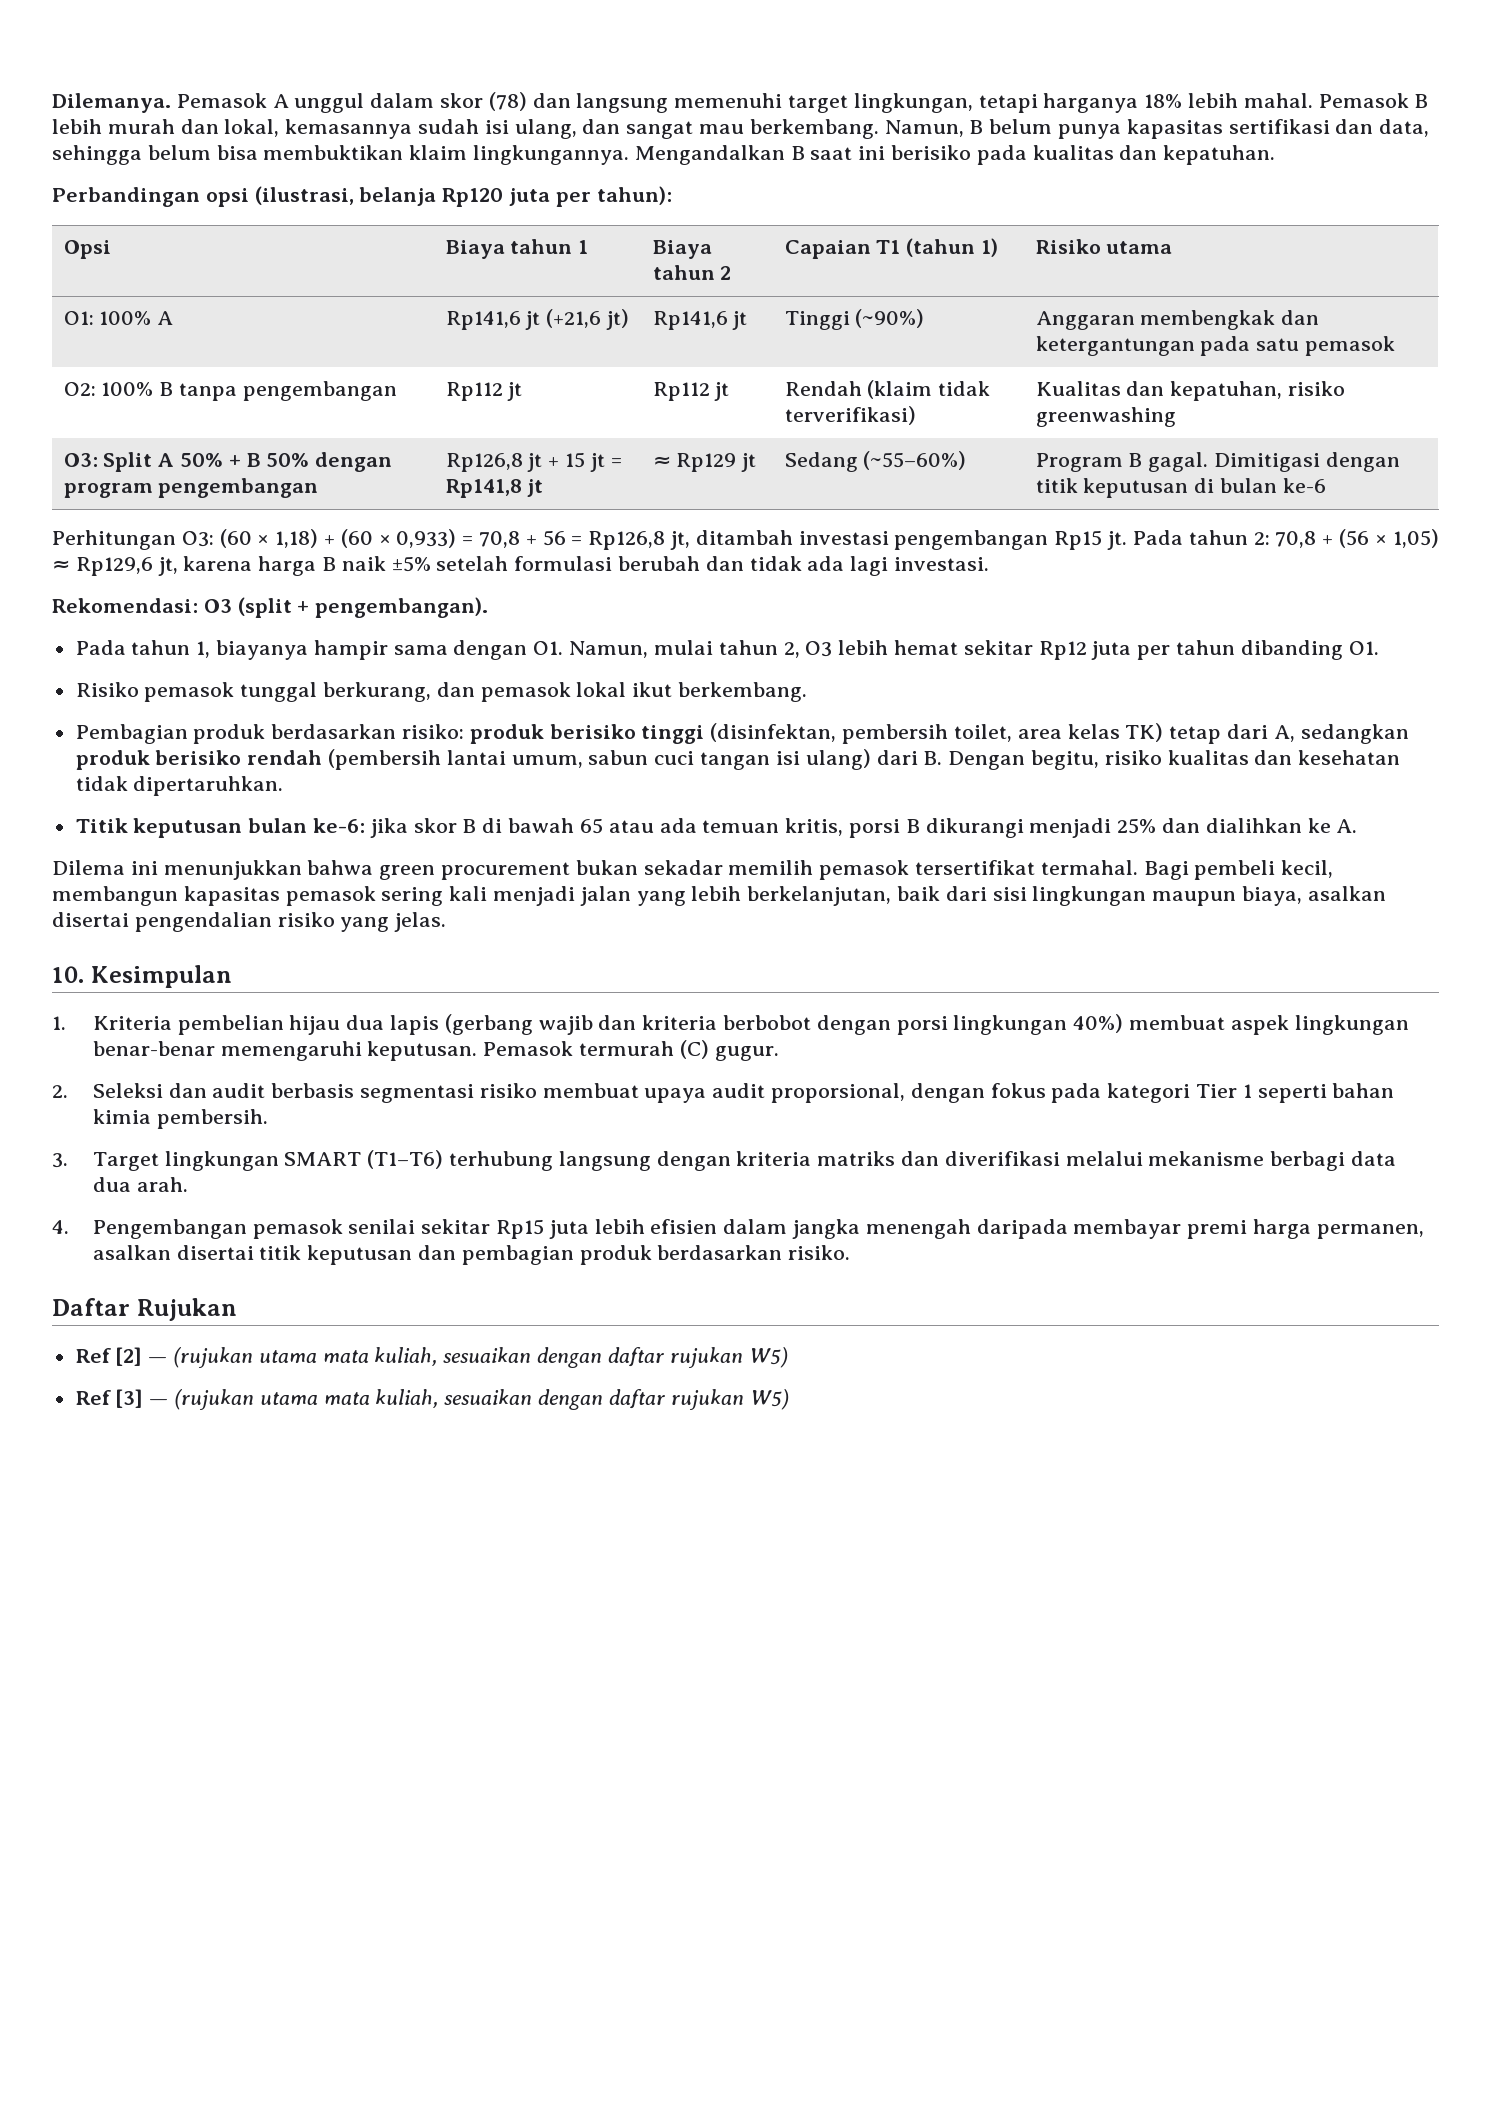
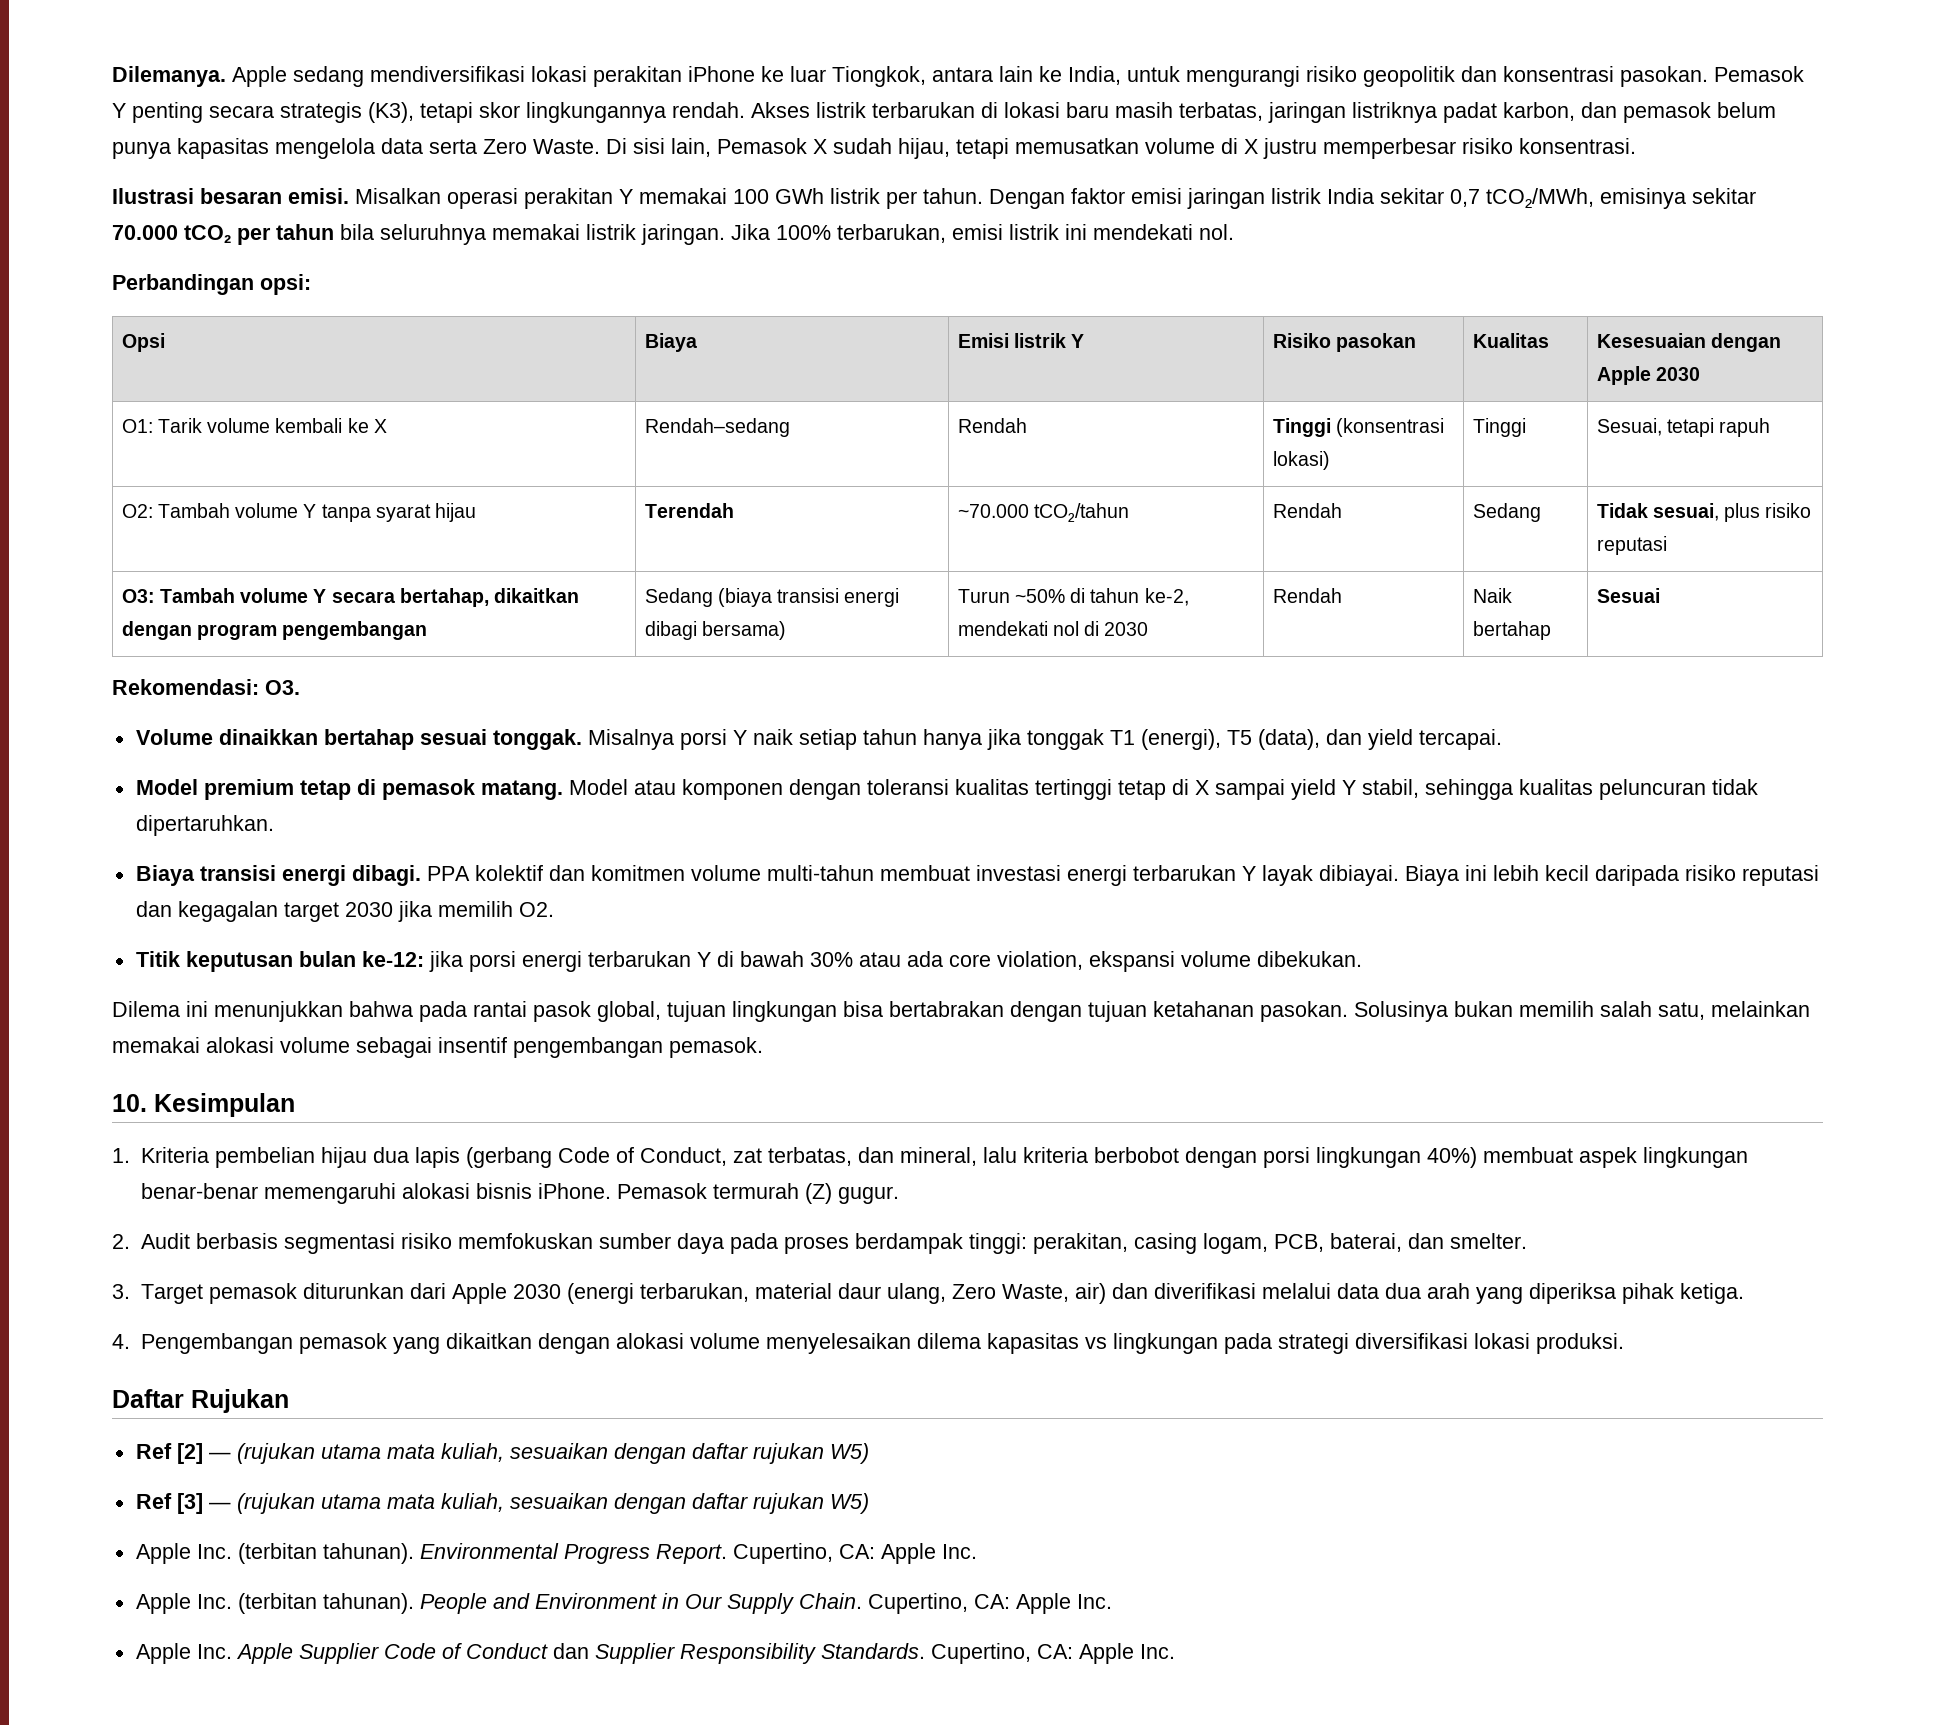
[176,92,1429,113] [52,119,1430,139] [52,145,1276,165] [52,186,672,207] [63,240,111,259] [445,239,589,259] [652,240,712,259] [652,265,732,280] [784,238,999,259] [1035,239,1173,254] [63,311,174,325] [445,309,630,330] [652,311,748,330] [784,309,925,330] [1035,310,1320,330] [1035,336,1396,356] [63,381,397,401] [445,382,523,401] [652,382,730,401] [784,380,991,399] [784,406,916,425] [1035,381,1346,401] [1035,407,1176,427] [63,452,393,472] [63,478,319,498] [445,452,622,472] [445,479,544,498] [652,453,757,472] [784,451,967,472] [1035,452,1400,472] [1035,478,1326,498] [52,529,1439,550] [52,556,990,576] [52,597,489,618] [75,640,1379,660] [75,682,808,702] [75,723,1409,744] [75,749,1401,770] [75,776,284,796] [75,818,477,838] Pemasok A unggul dalam skor (78) dan langsung memenuhi target lingkungan, tetapi harganya 18% lebih mahal. Pemasok B lebih murah dan lokal, kemasannya sudah isi ulang, dan sangat mau berkembang. Namun, B belum punya kapasitas sertifikasi dan data, sehingga belum bisa membuktikan klaim lingkungannya. Mengandalkan B saat ini berisiko pada kualitas dan kepatuhan. // Perbandingan opsi (ilustrasi, belanja Rp120 juta per tahun): // Opsi | Biaya tahun 1 | Biaya tahun 2 | Capaian T1 (tahun 1) | Risiko utama // O1: 100% A | Rp141,6 jt (+21,6 jt) | Rp141,6 jt | Tinggi (~90%) | Anggaran membengkak dan ketergantungan pada satu pemasok // O2: 100% B tanpa pengembangan | Rp112 jt | Rp112 jt | Rendah (klaim tidak terverifikasi) | Kualitas dan kepatuhan, risiko greenwashing // O3: Split A 50% + B 50% dengan program pengembangan | Rp126,8 jt + 15 jt = Rp141,8 jt | ≈ Rp129 jt | Sedang (~55–60%) | Program B gagal. Dimitigasi dengan titik keputusan di bulan ke-6 // Perhitungan O3: (60 × 1,18) + (60 × 0,933) = 70,8 + 56 = Rp126,8 jt, ditambah investasi pengembangan Rp15 jt. Pada tahun 2: 70,8 + (56 × 1,05) ≈ Rp129,6 jt, karena harga B naik ±5% setelah formulasi berubah dan tidak ada lagi investasi. // Rekomendasi: O3 (split + pengembangan). // Pada tahun 1, biayanya hampir sama dengan O1. Namun, mulai tahun 2, O3 lebih hemat sekitar Rp12 juta per tahun dibanding O1. // Risiko pemasok tunggal berkurang, dan pemasok lokal ikut berkembang. // Pembagian produk berdasarkan risiko: produk berisiko tinggi (disinfektan, pembersih toilet, area kelas TK) tetap dari A, sedangkan produk berisiko rendah (pembersih lantai umum, sabun cuci tangan isi ulang) dari B. Dengan begitu, risiko kualitas dan kesehatan tidak dipertaruhkan. // Titik keputusan bulan ke-6: jika skor B -> [232,66,1804,87] [112,102,1776,123] [112,138,1636,159] [112,188,1756,209] [112,224,1234,245] [112,274,311,295] [121,333,165,352] [644,333,697,352] [957,333,1085,348] [1272,333,1416,352] [1472,333,1549,348] [1596,333,1781,352] [1596,366,1700,385] [121,418,387,433] [644,418,790,437] [957,418,1027,433] [1272,418,1444,437] [1272,451,1330,470] [1472,418,1526,437] [1596,418,1771,437] [121,503,477,522] [644,503,734,518] [957,503,1129,522] [1272,503,1342,518] [1472,503,1541,522] [1596,503,1812,522] [1596,536,1667,555] [121,588,580,607] [121,621,428,640] [644,588,900,607] [644,621,786,640] [957,588,1189,606] [957,621,1149,636] [1272,588,1342,603] [1472,588,1512,603] [1472,621,1551,640] [1596,588,1660,603] [112,679,300,695] [135,729,1502,750] [135,779,1758,800] [135,815,274,836] [135,865,1819,886] [135,901,554,922] [135,951,711,972] Apple sedang mendiversifikasi lokasi perakitan iPhone ke luar Tiongkok, antara lain ke India, untuk mengurangi risiko geopolitik dan konsentrasi pasokan. Pemasok Y penting secara strategis (K3), tetapi skor lingkungannya rendah. Akses listrik terbarukan di lokasi baru masih terbatas, jaringan listriknya padat karbon, dan pemasok belum punya kapasitas mengelola data serta Zero Waste. Di sisi lain, Pemasok X sudah hijau, tetapi memusatkan volume di X justru memperbesar risiko konsentrasi. // Ilustrasi besaran emisi. Misalkan operasi perakitan Y memakai 100 GWh listrik per tahun. Dengan faktor emisi jaringan listrik India sekitar 0,7 tCO₂/MWh, emisinya sekitar 70.000 tCO₂ per tahun bila seluruhnya memakai listrik jaringan. Jika 100% terbarukan, emisi listrik ini mendekati nol. // Perbandingan opsi: // Opsi | Biaya | Emisi listrik Y | Risiko pasokan | Kualitas | Kesesuaian dengan Apple 2030 // O1: Tarik volume kembali ke X | Rendah–sedang | Rendah | Tinggi (konsentrasi lokasi) | Tinggi | Sesuai, tetapi rapuh // O2: Tambah volume Y tanpa syarat hijau | Terendah | ~70.000 tCO₂/tahun | Rendah | Sedang | Tidak sesuai, plus risiko reputasi // O3: Tambah volume Y secara bertahap, dikaitkan dengan program pengembangan | Sedang (biaya transisi energi dibagi bersama) | Turun ~50% di tahun ke-2, mendekati nol di 2030 | Rendah | Naik bertahap | Sesuai // Rekomendasi: O3. // Volume dinaikkan bertahap sesuai tonggak. Misalnya porsi Y naik setiap tahun hanya jika tonggak T1 (energi), T5 (data), dan yield tercapai. // Model premium tetap di pemasok matang. Model atau komponen dengan toleransi kualitas tertinggi tetap di X sampai yield Y stabil, sehingga kualitas peluncuran tidak dipertaruhkan. // Biaya transisi energi dibagi. PPA kolektif dan komitmen volume multi-tahun membuat investasi energi terbarukan Y layak dibiayai. Biaya ini lebih kecil daripada risiko reputasi dan kegagalan target 2030 jika memilih O2. // Titik keputusan bulan ke-12: jika porsi energi terbarukan Y
[579,818,603,834] 65 -> [809,952,853,967] 30%
[702,818,1358,838] [52,860,1334,880] [52,886,1386,906] [52,912,447,932] temuan kritis, porsi B dikurangi menjadi 25% dan dialihkan ke A. // Dilema ini menunjukkan bahwa green procurement bukan sekadar memilih pemasok tersertifikat termahal. Bagi pembeli kecil, membangun kapasitas pemasok sering kali menjadi jalan yang lebih berkelanjutan, baik dari sisi lingkungan maupun biaya, asalkan disertai pengendalian risiko yang jelas. -> [948,951,1362,972] [112,1001,1810,1022] [112,1037,763,1058] core violation, ekspansi volume dibekukan. // Dilema ini menunjukkan bahwa pada rantai pasok global, tujuan lingkungan bisa bertabrakan dengan tujuan ketahanan pasokan. Solusinya bukan memilih salah satu, melainkan memakai alokasi volume sebagai insentif pengembangan pemasok.
[538,1015,637,1035] wajib dan -> [557,1147,1017,1166] Code of Conduct, zat terbatas, dan mineral, lalu
[367,1041,478,1061] keputusan. -> [401,1183,611,1199] alokasi bisnis iPhone.
[679,1040,709,1059] (C) -> [804,1183,832,1204] (Z)
[92,1083,1395,1103] [92,1109,268,1129] [52,1150,1396,1171] [92,1177,188,1192] [52,1219,1424,1239] [92,1245,851,1265] Seleksi dan audit berbasis segmentasi risiko membuat upaya audit proporsional, dengan fokus pada kategori Tier 1 seperti bahan kimia pembersih. // 3. Target lingkungan SMART (T1–T6) terhubung langsung dengan kriteria matriks dan diverifikasi melalui mekanisme berbagi data dua arah. // 4. Pengembangan pemasok senilai sekitar Rp15 juta lebih efisien dalam jangka menengah daripada membayar premi harga permanen, asalkan disertai titik keputusan dan pembagian produk berdasarkan risiko. -> [140,1233,1527,1254] [112,1283,1744,1304] [112,1333,1624,1354] Audit berbasis segmentasi risiko memfokuskan sumber daya pada proses berdampak tinggi: perakitan, casing logam, PCB, baterai, dan smelter. // 3. Target pemasok diturunkan dari Apple 2030 (energi terbarukan, material daur ulang, Zero Waste, air) dan diverifikasi melalui data dua arah yang diperiksa pihak ketiga. // 4. Pengembangan pemasok yang dikaitkan dengan alokasi volume menyelesaikan dilema kapasitas vs lingkungan pada strategi diversifikasi lokasi produksi.
(789, 1399) none -> [135,1543,977,1564] [135,1593,1112,1614] [135,1643,1175,1664] // Apple Inc. (terbitan tahunan). Environmental Progress Report. Cupertino, CA: Apple Inc. // Apple Inc. (terbitan tahunan). People and Environment in Our Supply Chain. Cupertino, CA: Apple Inc. // Apple Inc. Apple Supplier Code of Conduct dan Supplier Responsibility Standards. Cupertino, CA: Apple Inc.

